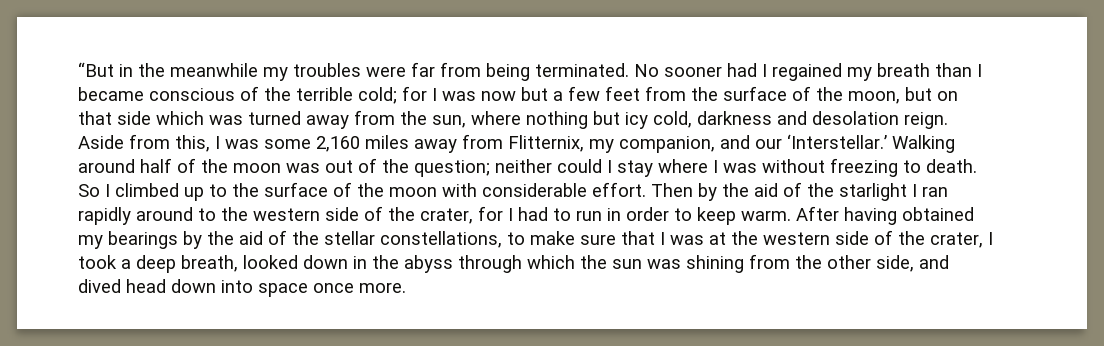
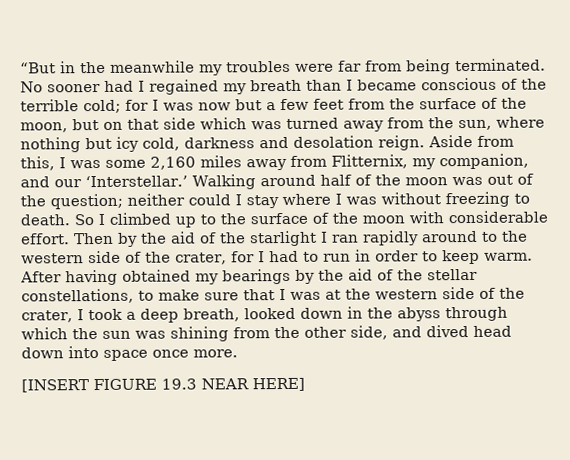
(406, 287) none -> [21,377,305,393] // [INSERT FIGURE 19.3 NEAR HERE]

